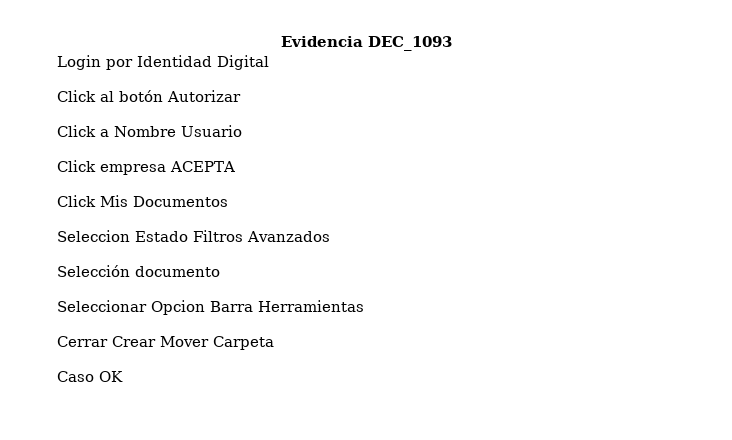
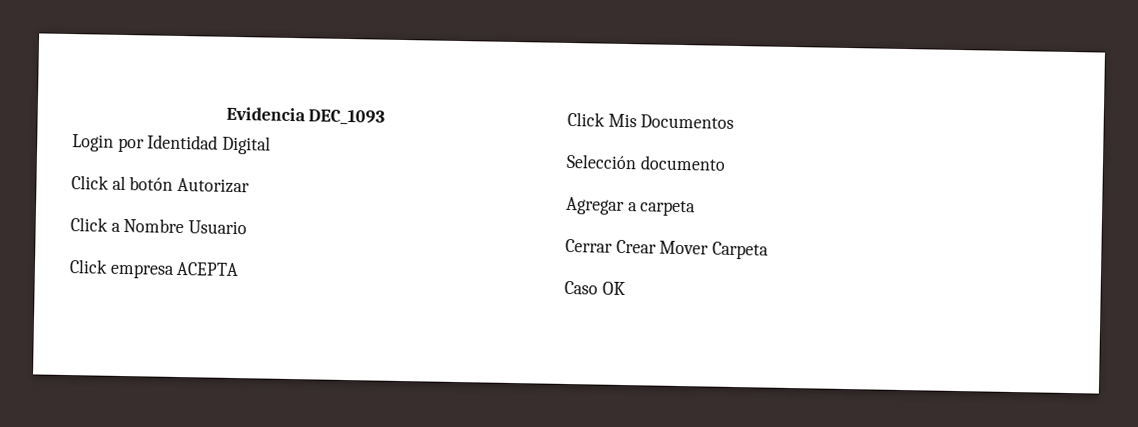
[57,230,330,242] [57,265,220,277] [57,300,364,315] Seleccion Estado Filtros Avanzados // Selección documento // Seleccionar Opcion Barra Herramientas -> [566,153,726,171] [565,196,697,217] Selección documento // Agregar a carpeta

